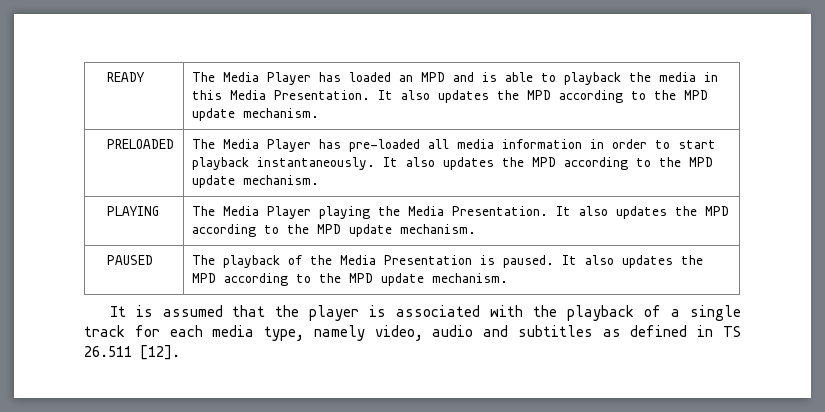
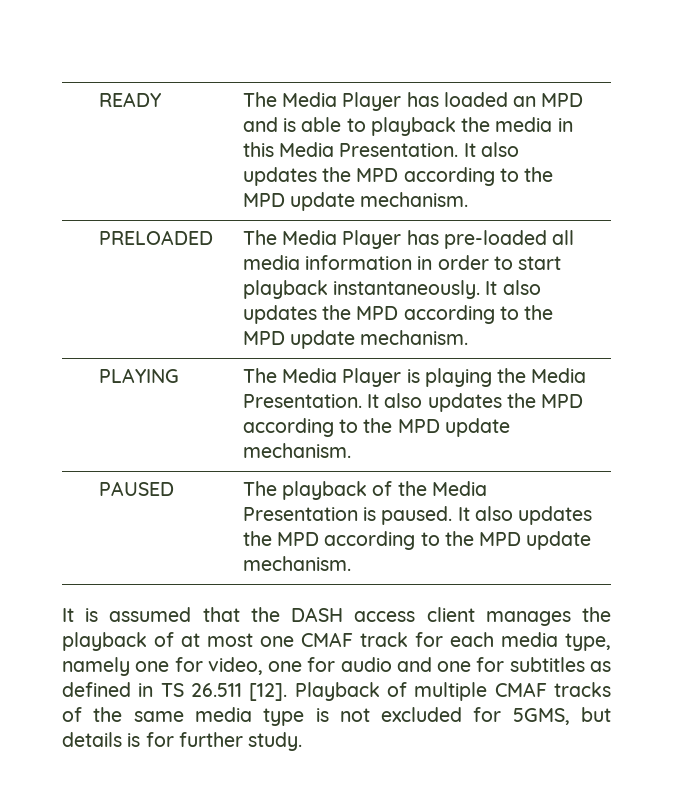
(311, 212) none -> [406,369,420,383] is
[309,305,741,321] player is associated with the playback of a single -> [291,607,611,626] [62,632,353,651] DASH access client manages the playback of at most one CMAF
[374,325,509,341] video, audio and -> [135,657,505,675] one for video, one for audio and one for
(180, 352) none -> [294,682,611,701] [62,707,611,726] [62,732,303,751] Playback of multiple CMAF tracks of the same media type is not excluded for 5GMS, but details is for further study.

